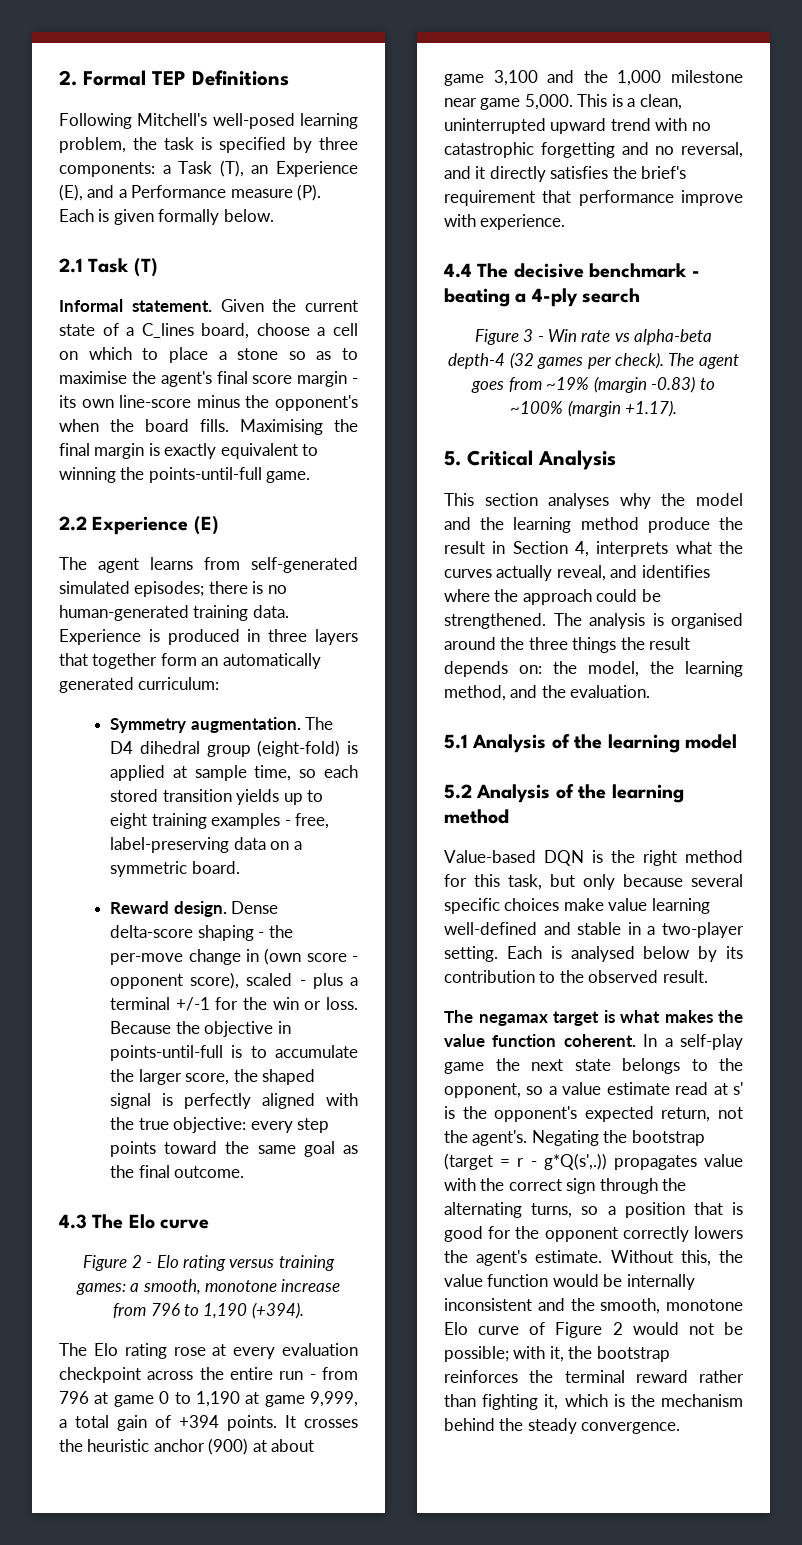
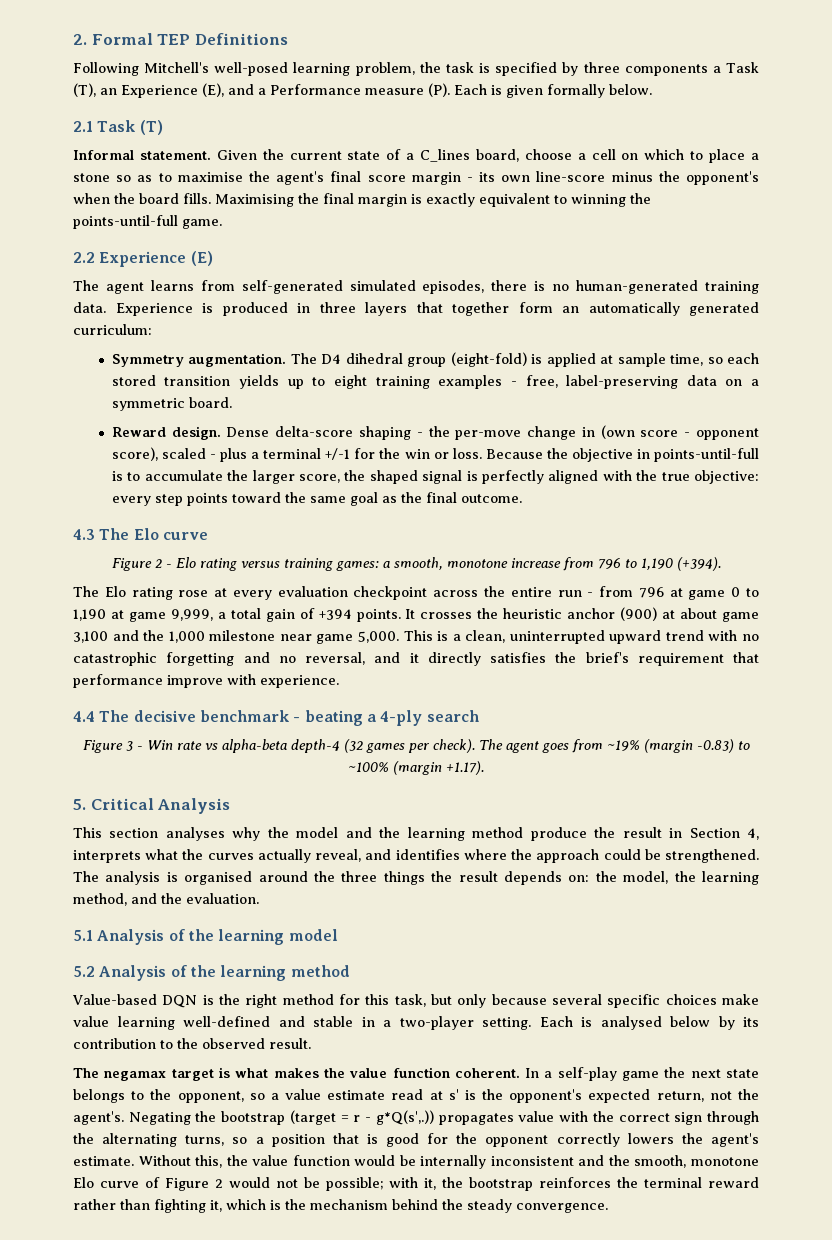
[59,162,155,177] components: -> [624,64,708,76] components
[134,581,205,597] episodes; -> [422,280,485,294] episodes,

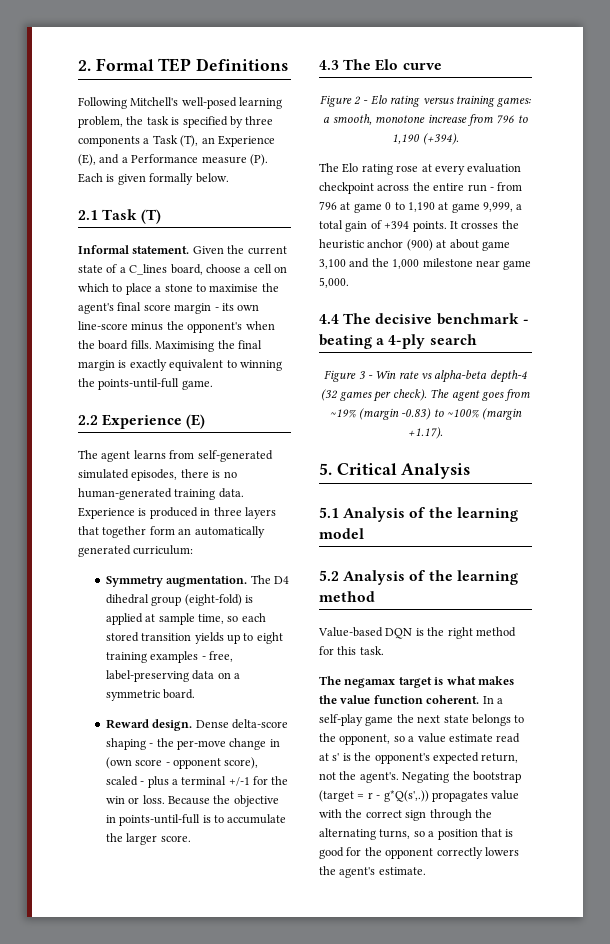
[116,175,153,182] so as -> (193, 288) none
[298,470,760,484] [111,492,522,506] score, the shaped signal is perfectly aligned with the true objective: every step points toward the same goal as the final outcome. -> [160,835,191,842] score.
[403,630,759,644] [73,652,759,666] [73,674,339,688] This is a clean, uninterrupted upward trend with no catastrophic forgetting and no reversal, and it directly satisfies the brief's requirement that performance improve with experience. -> (349, 282) none
[73,827,759,841] [73,849,760,863] [73,871,759,885] [73,893,259,906] // This section analyses why the model and the learning method produce the result in Section 4, interprets what the curves actually reveal, and identifies where the approach could be strengthened. The analysis is organised around the three things the result depends on: the model, the learning method, and the evaluation. -> (471, 471) none
[394,994,759,1008] [73,1016,759,1030] [73,1038,311,1049] task, but only because several specific choices make value learning well-defined and stable in a two-player setting. Each is analysed below by its contribution to the observed result. -> [359,646,384,655] task.
[138,1155,760,1169] [73,1177,759,1191] [73,1199,608,1213] Without this, the value function would be internally inconsistent and the smooth, monotone Elo curve of Figure 2 would not be possible; with it, the bootstrap reinforces the terminal reward rather than fighting it, which is the mechanism behind the steady convergence. -> (426, 871) none

